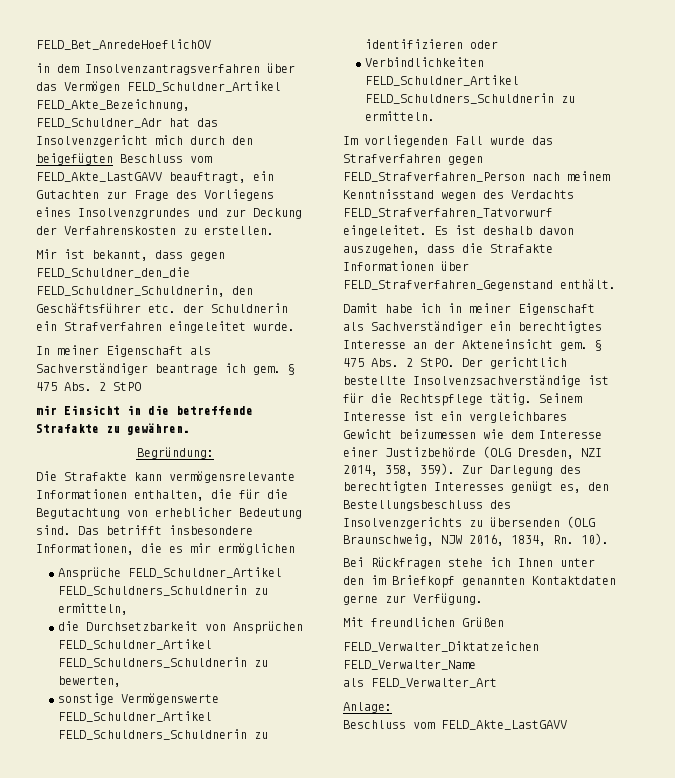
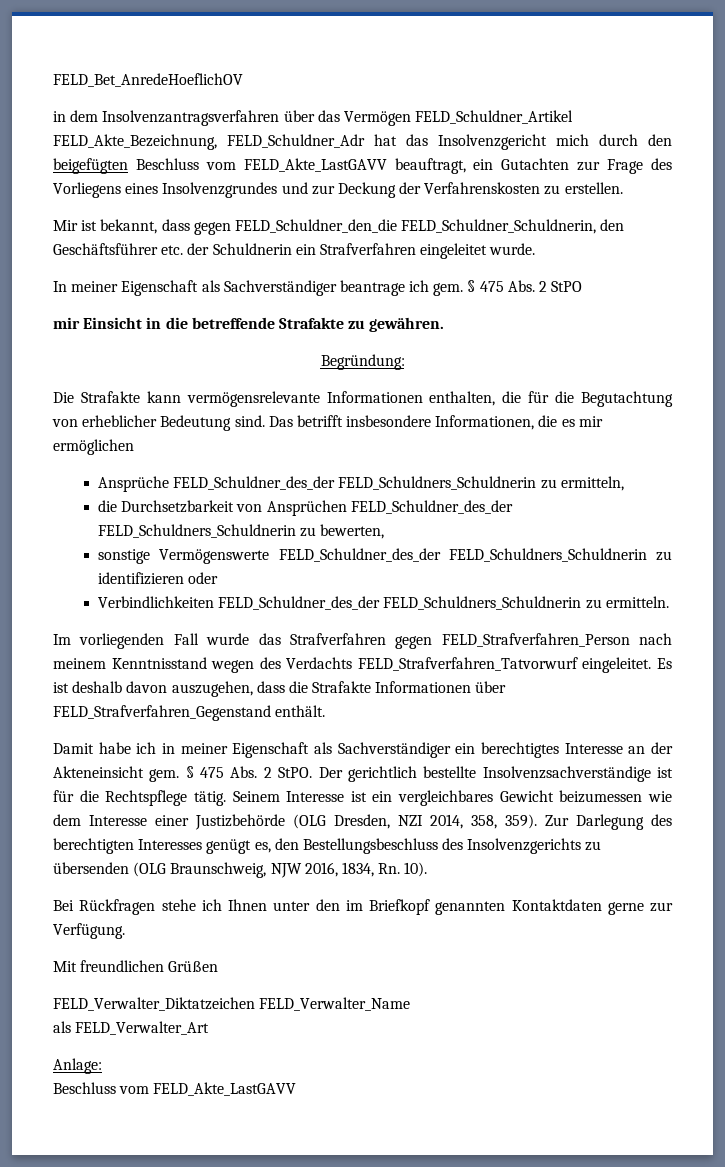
[128,567,283,578] FELD_Schuldner_Artikel -> [173,476,336,490] FELD_Schuldner_des_der
[58,639,213,650] FELD_Schuldner_Artikel -> [350,500,513,514] FELD_Schuldner_des_der
[58,711,213,722] FELD_Schuldner_Artikel -> [278,548,441,562] FELD_Schuldner_des_der
[365,75,520,86] FELD_Schuldner_Artikel -> [218,596,381,610] FELD_Schuldner_des_der

